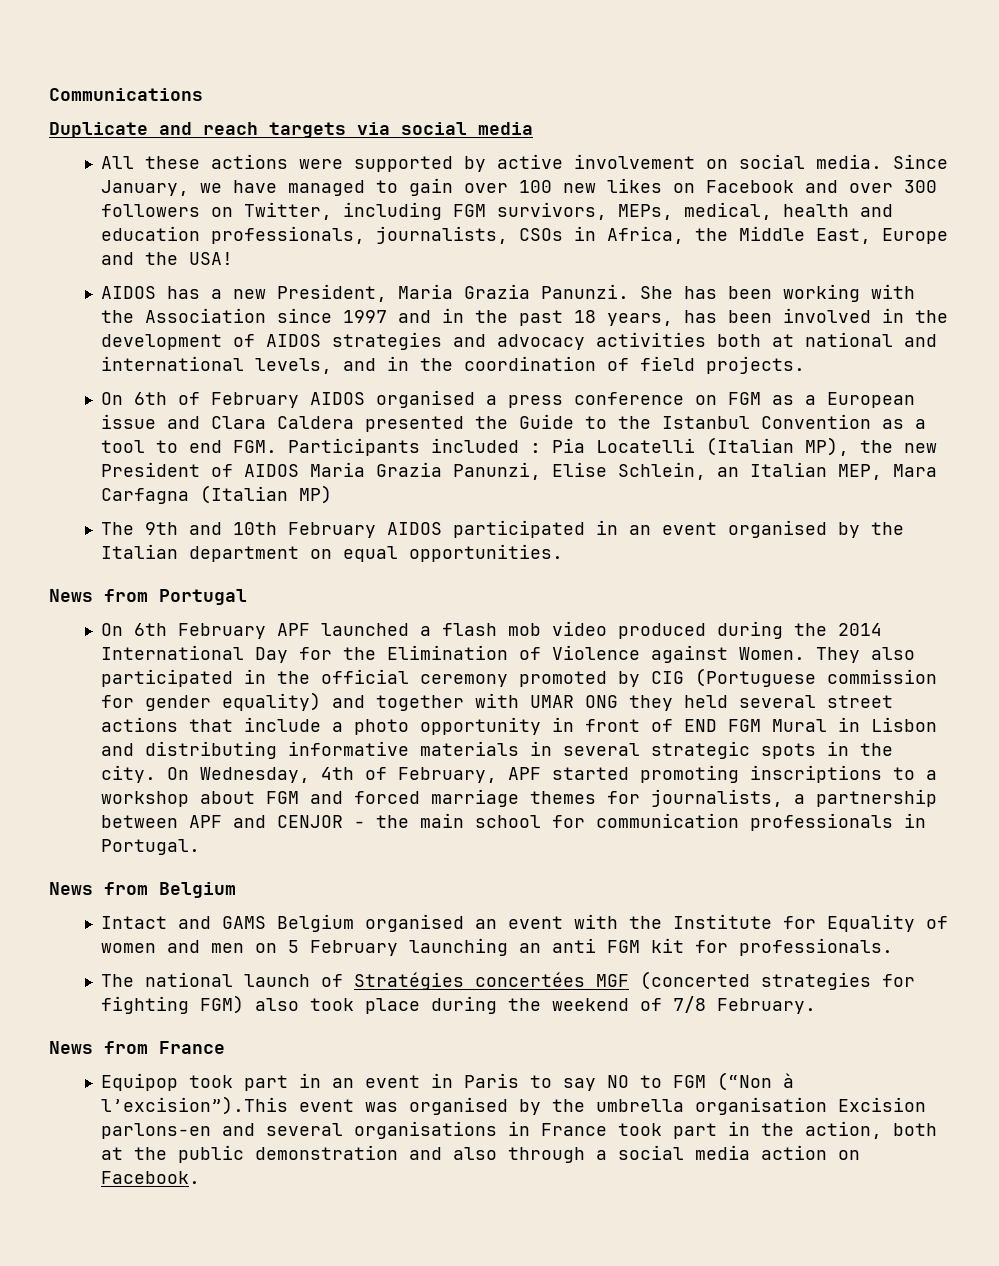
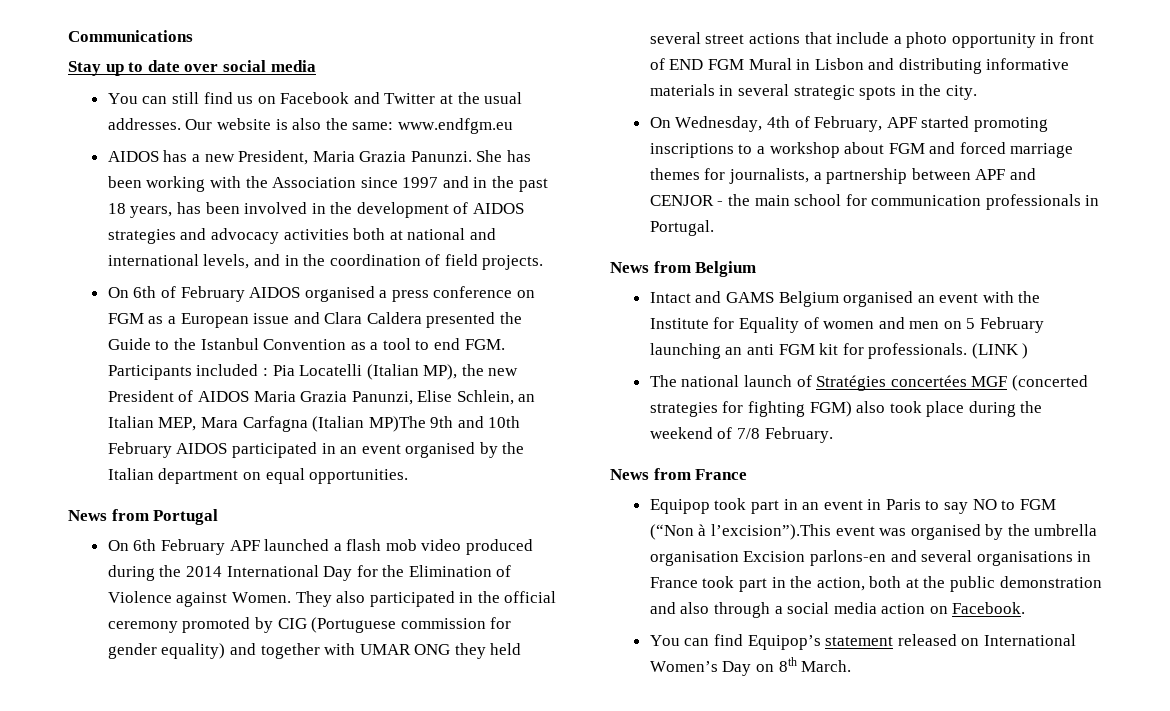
[49,122,533,138] [101,154,949,172] [101,178,938,196] [101,202,894,220] [101,226,949,244] [101,252,234,265] Duplicate and reach targets via social media // All these actions were supported by active involvement on social media. Since January, we have managed to gain over 100 new likes on Facebook and over 300 followers on Twitter, including FGM survivors, MEPs, medical, health and education professionals, journalists, CSOs in Africa, the Middle East, Europe and the USA! -> [68,60,316,76] [107,92,523,104] [107,118,513,134] Stay up to date over social media // You can still find us on Facebook and Twitter at the usual addresses. Our website is also the same: www.endfgm.eu
[299,485,333,504] [101,522,135,535] MP) // The -> [368,416,426,432] MP)The
(157, 774) none -> (977, 92) //
(894, 947) none -> [971,343,1029,359] (LINK )
(201, 1177) none -> [649,634,1076,650] [649,657,852,676] // You can find Equipop’s statement released on International Women’s Day on 8th March.

